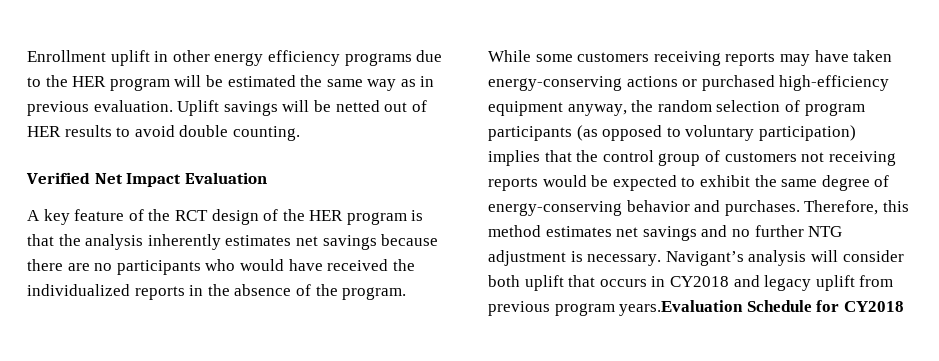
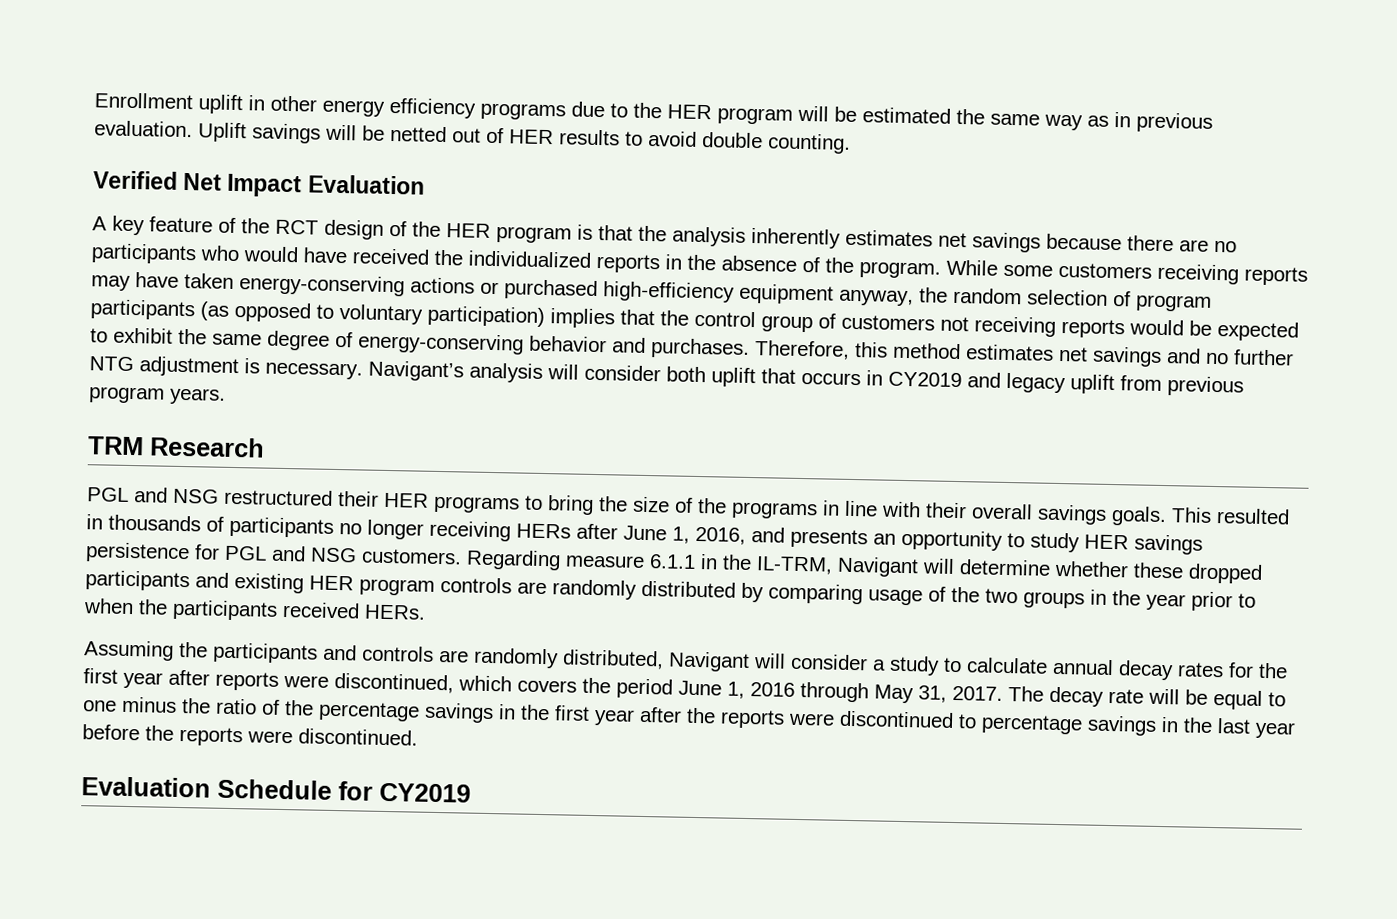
[669,276,729,287] CY2018 -> [888,371,962,388] CY2019
[619,300,744,316] years.Evaluation -> [169,387,226,405] [87,436,265,458] [87,487,1290,527] [86,514,1203,555] [85,542,1263,584] [85,570,1256,612] [83,598,426,621] [84,640,1288,681] [83,668,1286,710] [83,696,1296,739] [82,724,418,747] [81,776,211,798] years. // TRM Research // PGL and NSG restructured their HER programs to bring the size of the programs in line with their overall savings goals. This resulted in thousands of participants no longer receiving HERs after June 1, 2016, and presents an opportunity to study HER savings persistence for PGL and NSG customers. Regarding measure 6.1.1 in the IL-TRM, Navigant will determine whether these dropped participants and existing HER program controls are randomly distributed by comparing usage of the two groups in the year prior to when the participants received HERs. // Assuming the participants and controls are randomly distributed, Navigant will consider a study to calculate annual decay rates for the first year after reports were discontinued, which covers the period June 1, 2016 through May 31, 2017. The decay rate will be equal to one minus the ratio of the percentage savings in the first year after the reports were discontinued to percentage savings in the last year before the reports were discontinued. // Evaluation
[843,301,904,312] CY2018 -> [379,782,471,803] CY2019

